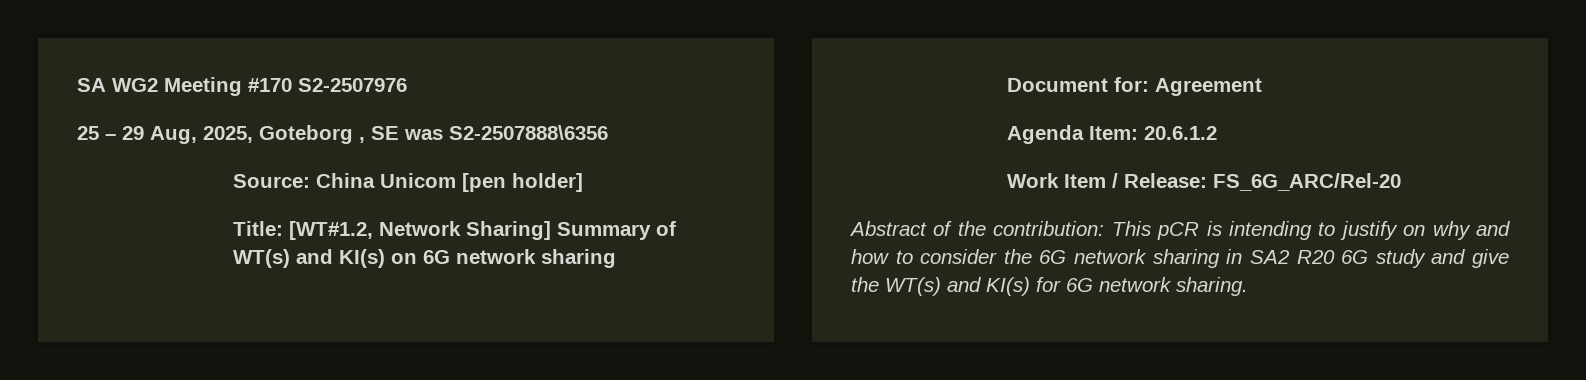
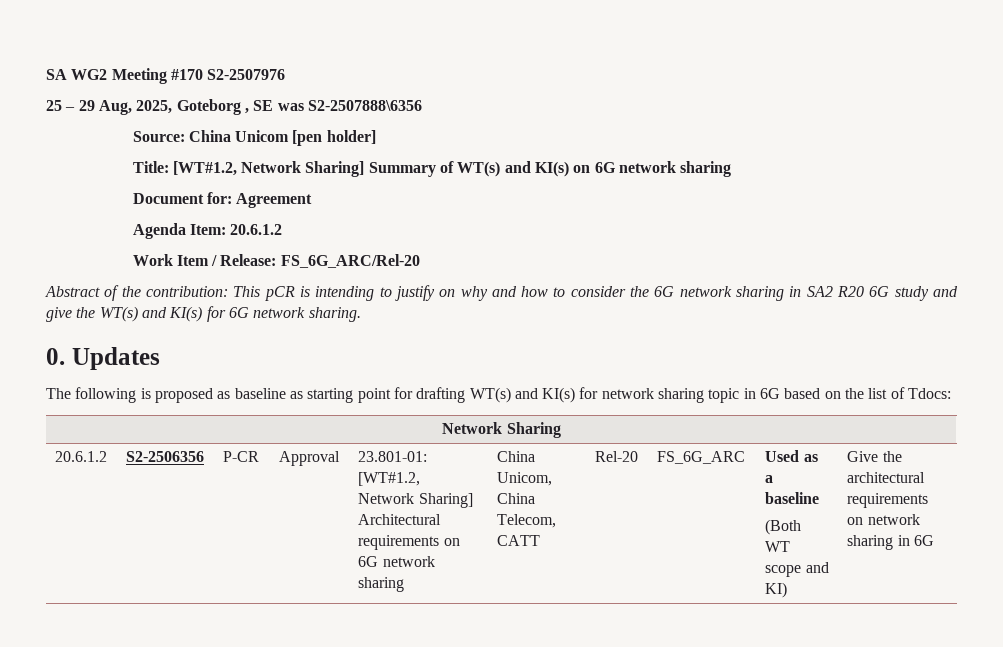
(1248, 286) none -> [46,347,160,370] [46,387,952,403] [442,422,561,438] [55,451,108,462] [126,451,205,462] [223,451,260,462] [279,451,341,466] [358,451,428,462] [358,472,421,486] [358,493,473,508] [358,514,442,525] [358,535,460,550] [358,556,435,567] [358,577,405,592] [497,451,536,462] [497,472,553,486] [497,493,536,504] [497,514,557,528] [497,535,541,546] [595,451,639,462] [657,451,746,464] [765,450,818,462] [765,475,774,483] [765,492,820,504] [765,519,802,535] [765,541,791,552] [765,562,829,577] [765,582,788,598] [847,451,902,462] [847,472,926,483] [847,493,929,508] [847,514,920,525] [847,535,934,550] // 0. Updates // The following is proposed as baseline as starting point for drafting WT(s) and KI(s) for network sharing topic in 6G based on the list of Tdocs: // Network Sharing // 20.6.1.2 | S2-2506356 | P-CR | Approval | 23.801-01: [WT#1.2, Network Sharing] Architectural requirements on 6G network sharing | China Unicom, China Telecom, CATT | Rel-20 | FS_6G_ARC | Used as a baseline // (Both WT scope and KI) | Give the architectural requirements on network sharing in 6G

